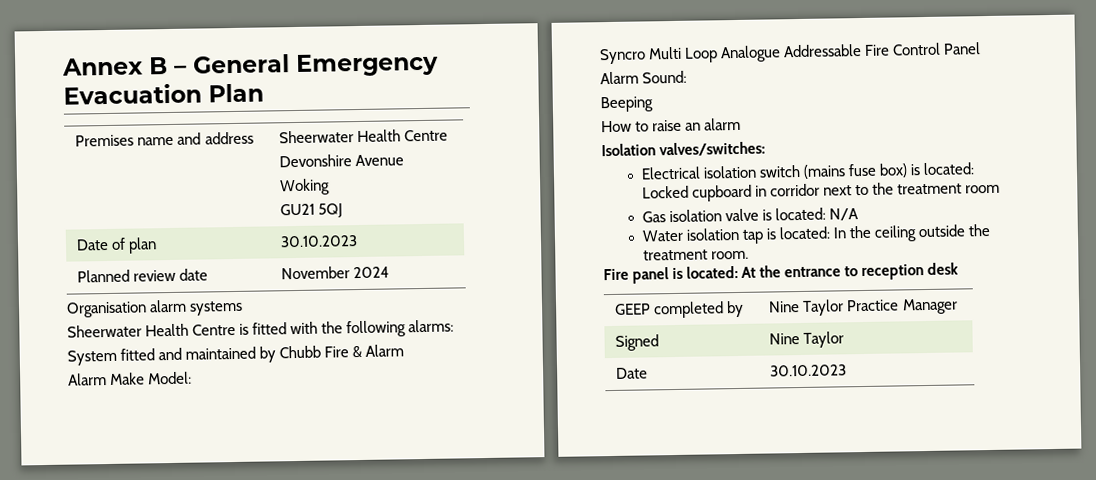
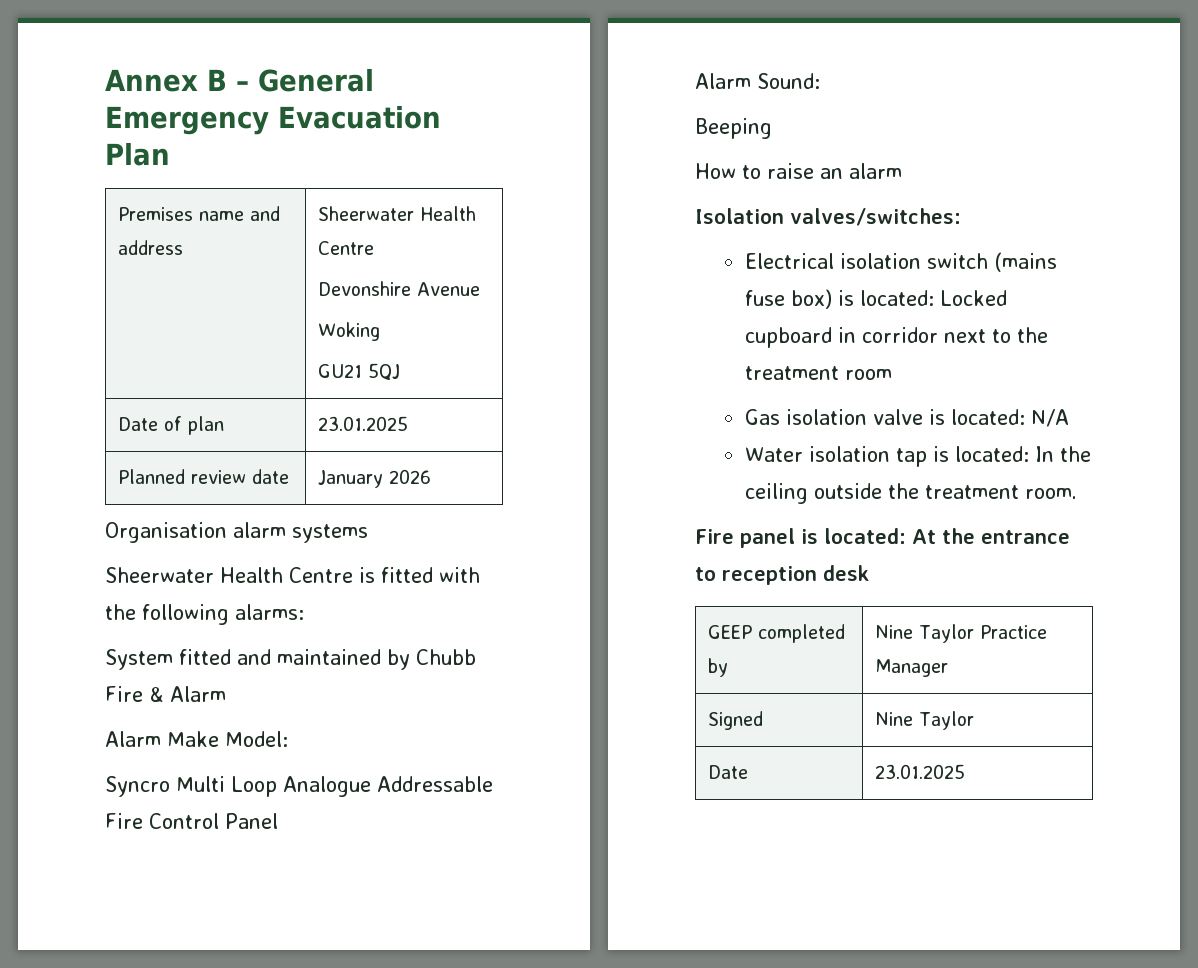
[280,235,359,248] 30.10.2023 -> [318,416,409,431] 23.01.2025
[281,266,390,280] November 2024 -> [318,469,432,488] January 2026
[770,364,848,377] 30.10.2023 -> [875,764,966,779] 23.01.2025

